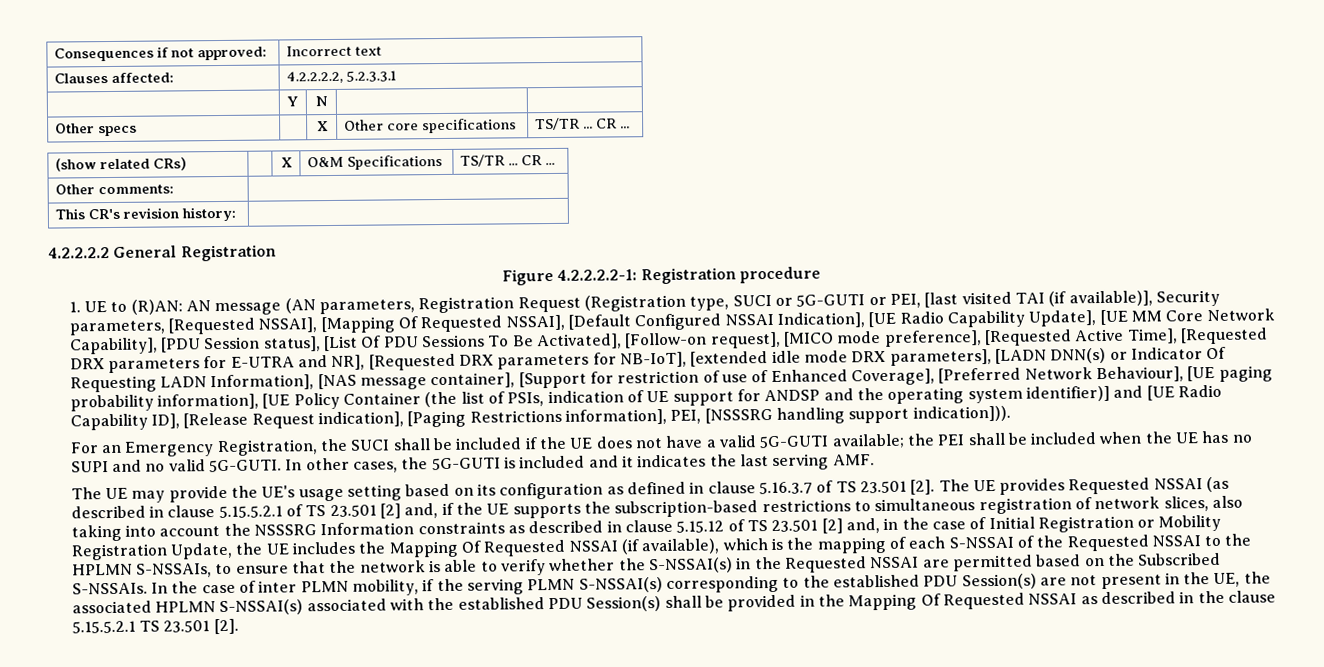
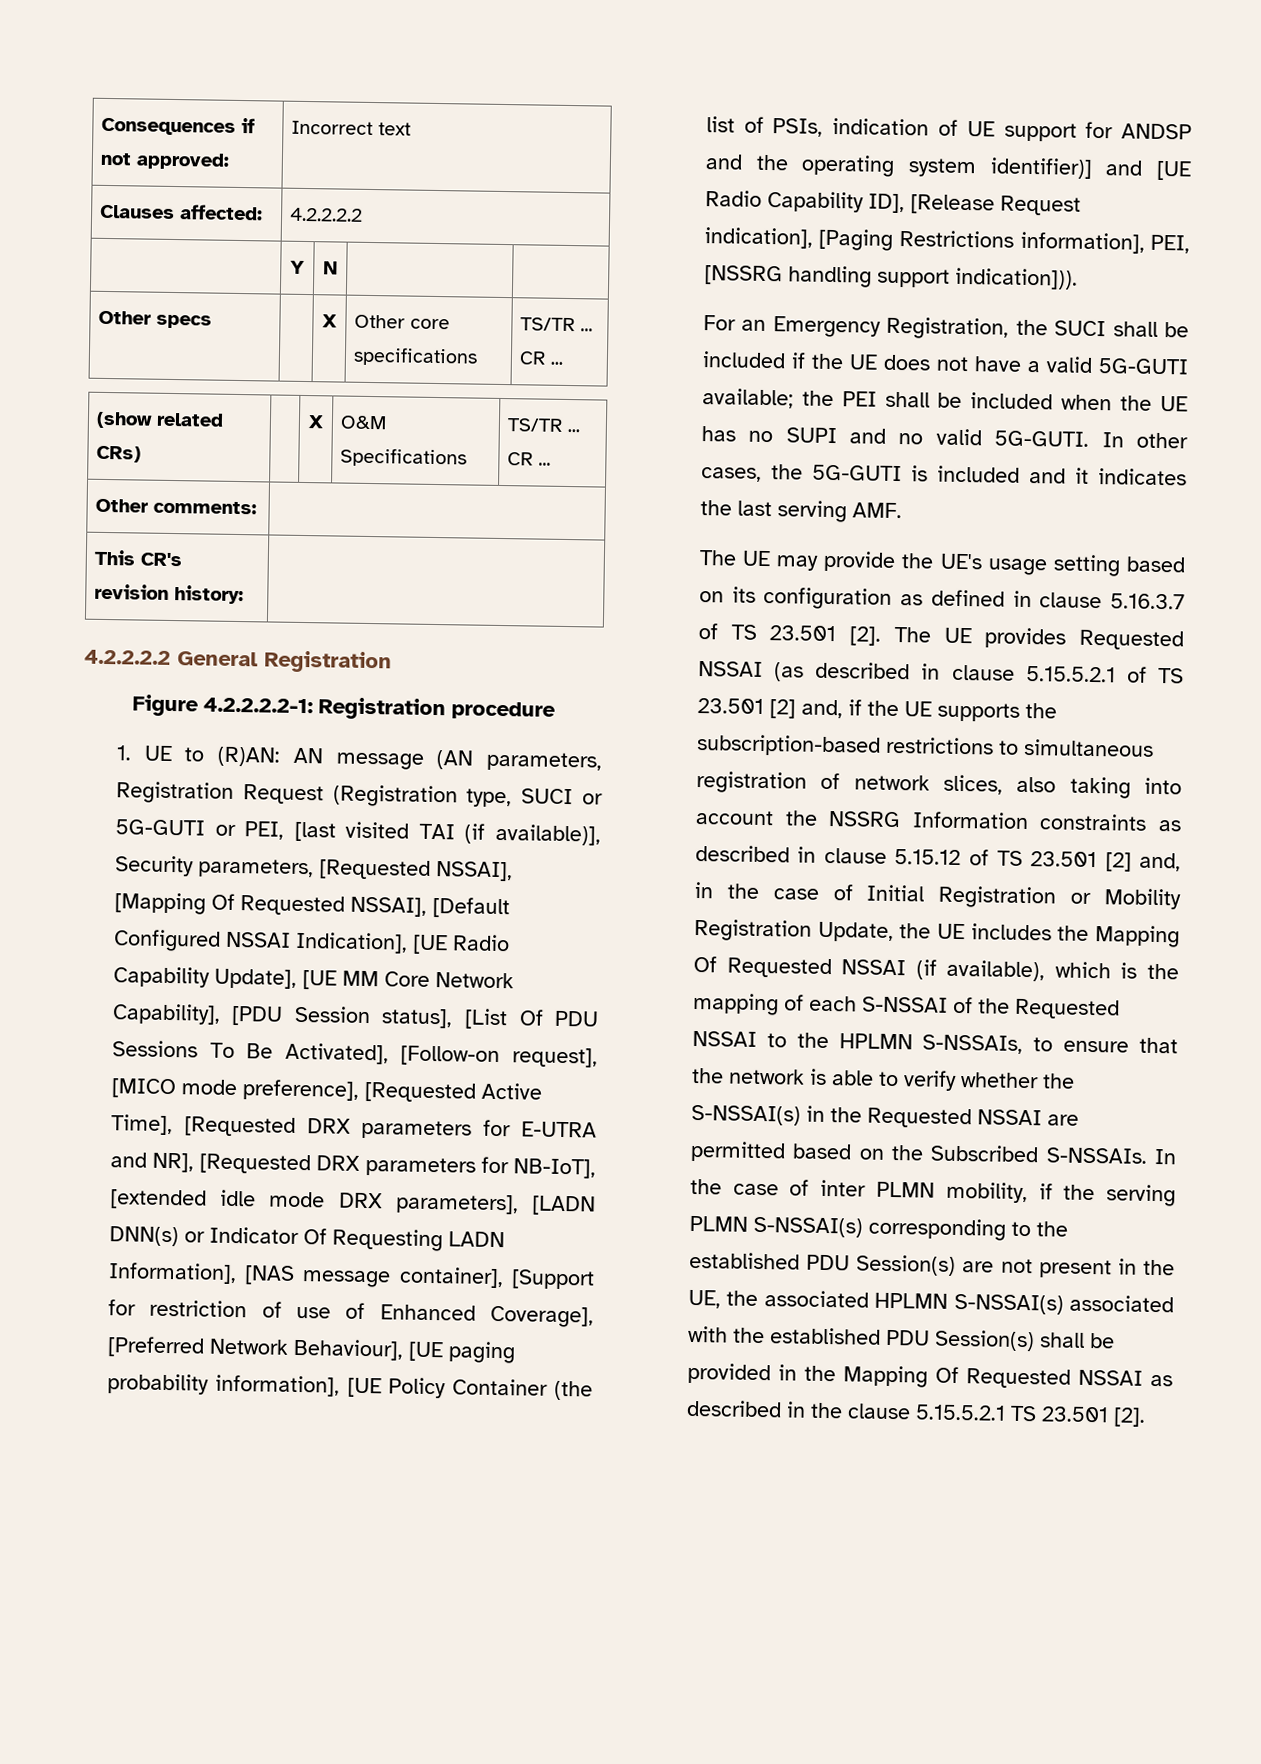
[286,70,398,84] 4.2.2.2.2, 5.2.3.3.1 -> [290,207,364,222] 4.2.2.2.2
[704,407,773,424] [NSSSRG -> [703,265,783,286] [NSSRG
[254,524,318,536] NSSSRG -> [828,811,902,828] NSSRG

